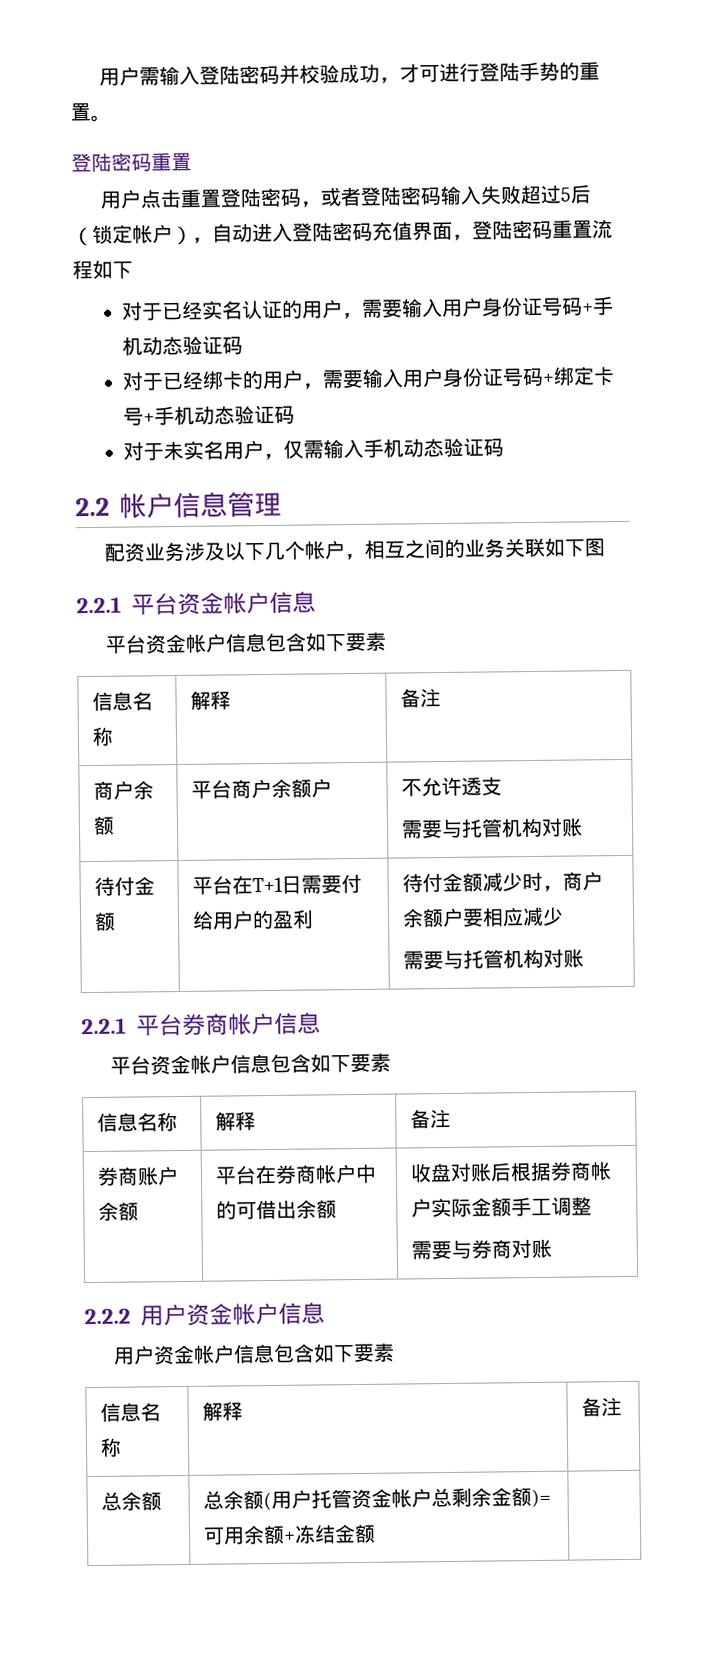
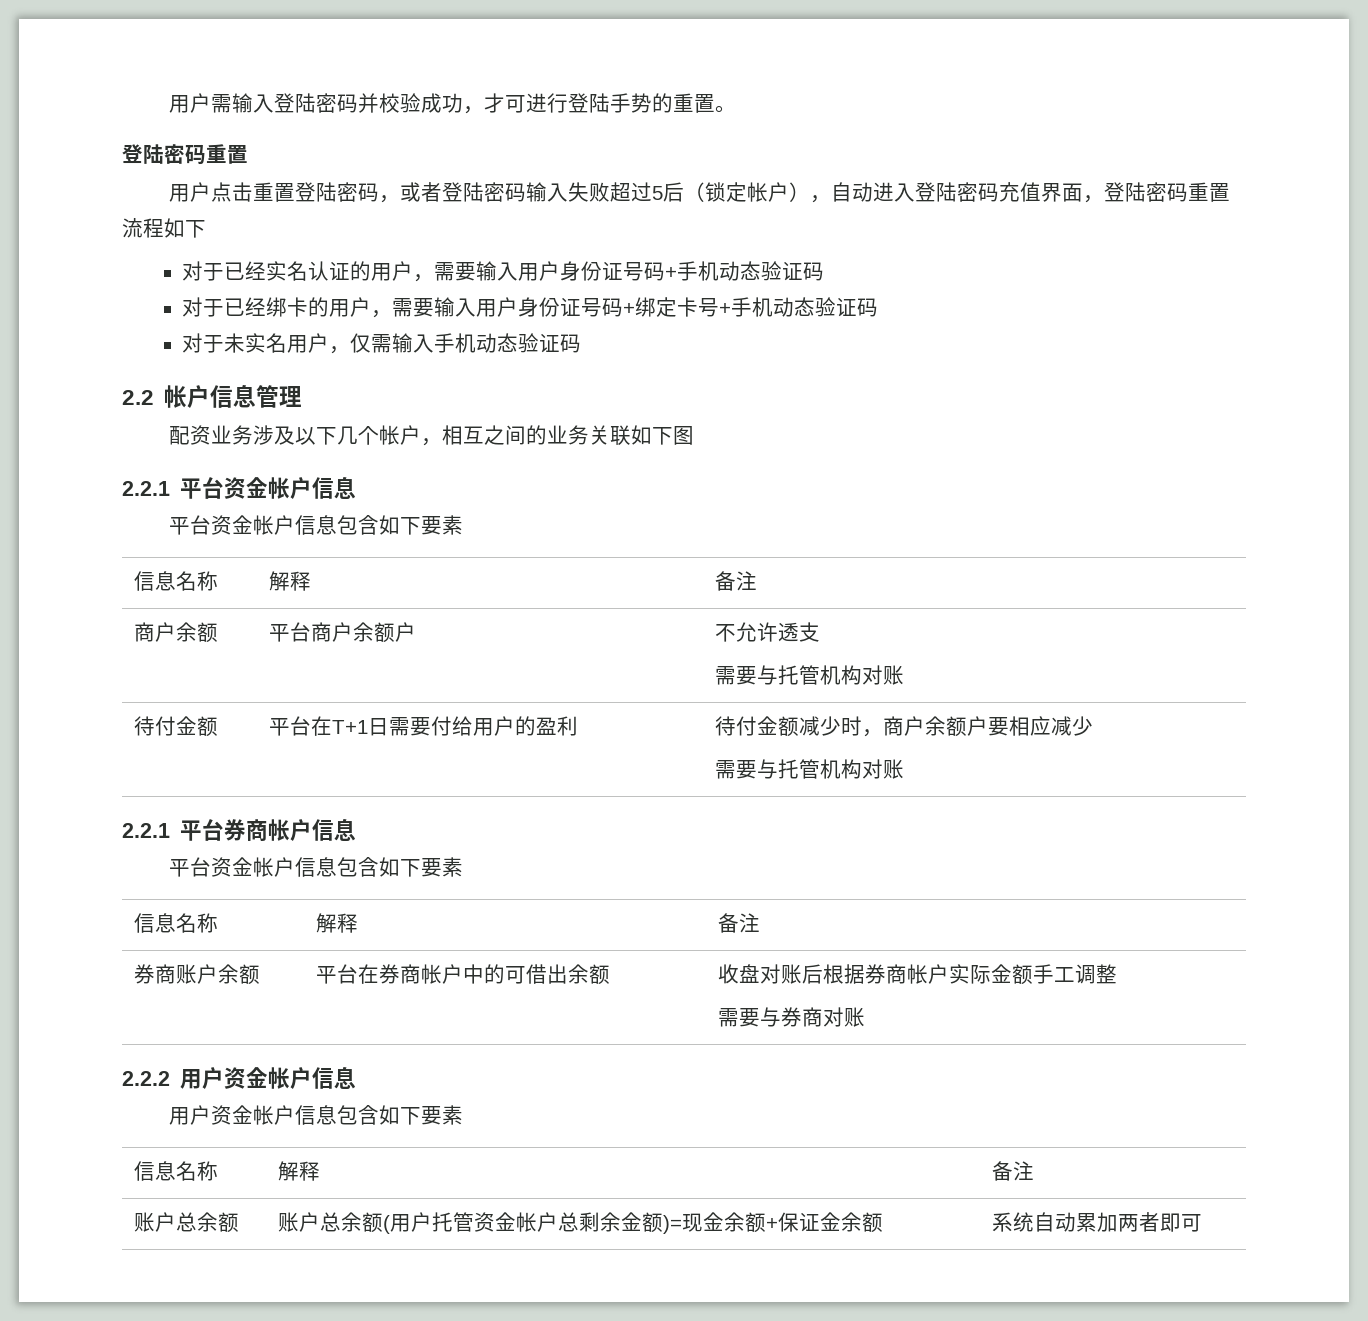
(622, 1407) none -> [133,1212,176,1232] 账户
(162, 1501) none -> [277,1212,320,1232] 账户
[202,1526,245,1545] 可用 -> [681,1212,724,1232] 现金
[293,1523,376,1544] 冻结金额 | -> [777,1212,883,1233] [991,1212,1202,1232] 保证金余额 | 系统自动累加两者即可

